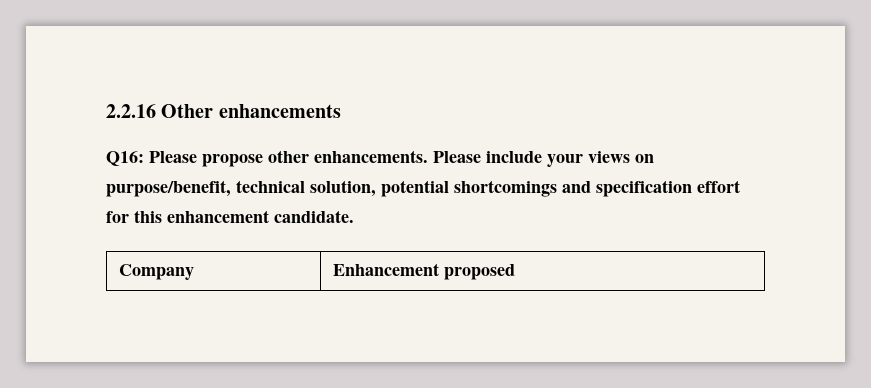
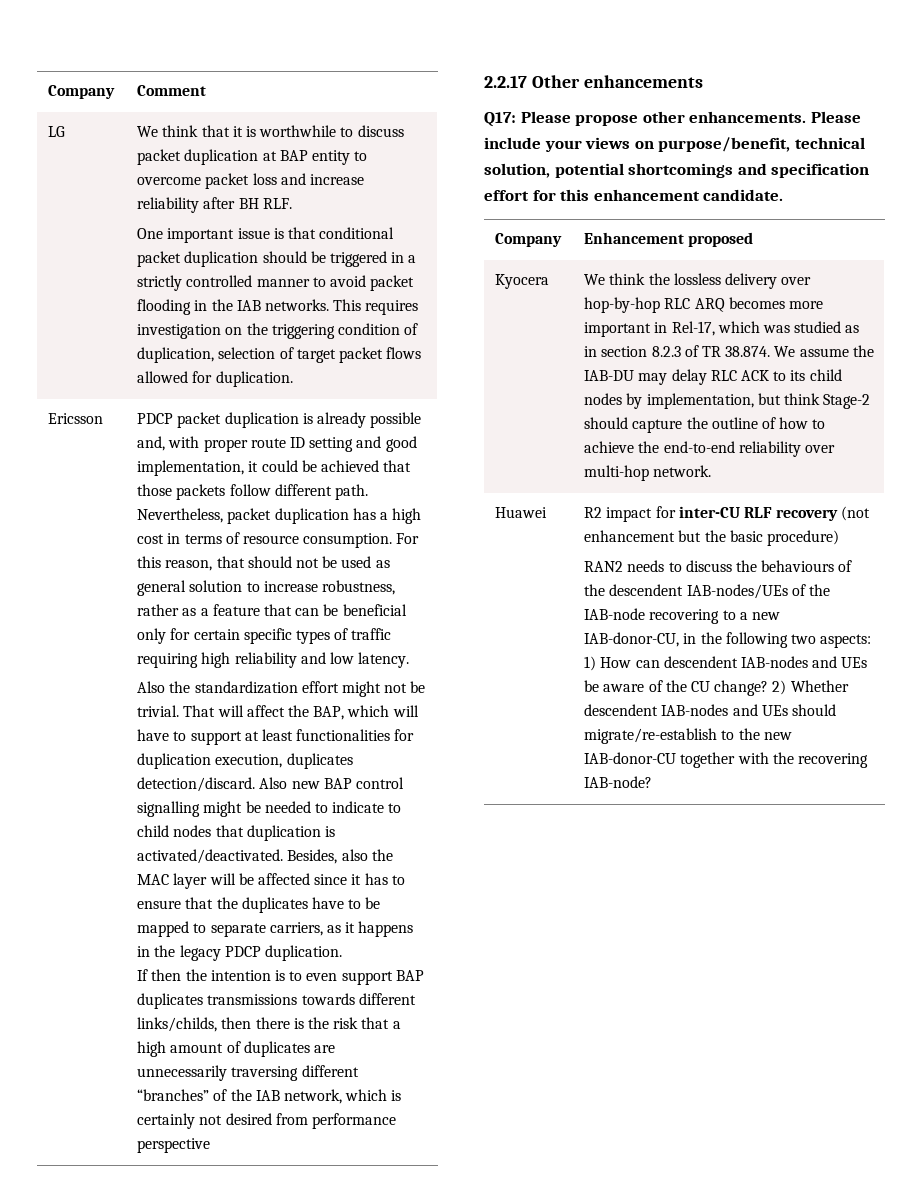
[106,104,156,118] 2.2.16 -> [48,85,116,99] [137,85,207,96] [48,126,66,137] [137,125,404,137] [137,149,368,165] [137,173,364,189] [137,197,292,213] [137,227,395,243] [137,251,417,267] [137,275,415,291] [137,299,419,315] [137,323,419,339] [137,347,422,363] [137,371,293,387] [48,413,104,424] [137,412,422,428] [137,436,417,452] [137,460,412,476] [137,484,368,500] [137,508,422,524] [137,532,420,548] [137,556,390,571] [137,580,395,596] [137,604,407,616] [137,628,392,644] [137,652,410,668] [137,681,426,697] [137,705,419,720] [137,729,415,745] [137,753,353,769] [137,777,404,792] [137,801,402,817] [137,825,335,841] [137,849,393,864] [137,873,405,889] [137,897,381,913] [137,921,414,937] [137,945,342,961] [137,969,424,985] [137,993,416,1009] [137,1017,401,1032] [137,1041,335,1057] [137,1065,359,1081] [137,1089,402,1104] [137,1113,396,1129] [137,1138,211,1153] [484,75,527,88] Company | Comment // LG | We think that it is worthwhile to discuss packet duplication at BAP entity to overcome packet loss and increase reliability after BH RLF. // One important issue is that conditional packet duplication should be triggered in a strictly controlled manner to avoid packet flooding in the IAB networks. This requires investigation on the triggering condition of duplication, selection of target packet flows allowed for duplication. // Ericsson | PDCP packet duplication is already possible and, with proper route ID setting and good implementation, it could be achieved that those packets follow different path. Nevertheless, packet duplication has a high cost in terms of resource consumption. For this reason, that should not be used as general solution to increase robustness, rather as a feature that can be beneficial only for certain specific types of traffic requiring high reliability and low latency. // Also the standardization effort might not be trivial. That will affect the BAP, which will have to support at least functionalities for duplication execution, duplicates detection/discard. Also new BAP control signalling might be needed to indicate to child nodes that duplication is activated/deactivated. Besides, also the MAC layer will be affected since it has to ensure that the duplicates have to be mapped to separate carriers, as it happens in the legacy PDCP duplication. // If then the intention is to even support BAP duplicates transmissions towards different links/childs, then there is the risk that a high amount of duplicates are unnecessarily traversing different “branches” of the IAB network, which is certainly not desired from performance perspective // 2.2.17
[106,151,144,166] Q16: -> [484,112,516,127] Q17:
(515, 272) none -> [495,274,550,289] [584,273,812,289] [584,297,823,313] [584,321,860,337] [584,345,874,357] [584,369,842,385] [584,393,871,409] [584,417,826,433] [584,441,835,457] [584,465,712,481] [495,507,548,518] [584,506,871,522] [584,530,839,546] [584,560,853,572] [584,584,830,599] [584,608,780,624] [584,632,872,648] [584,656,868,671] [584,680,849,696] [584,704,836,716] [584,728,792,744] [584,752,868,768] [584,776,653,788] // Kyocera | We think the lossless delivery over hop-by-hop RLC ARQ becomes more important in Rel-17, which was studied as in section 8.2.3 of TR 38.874. We assume the IAB-DU may delay RLC ACK to its child nodes by implementation, but think Stage-2 should capture the outline of how to achieve the end-to-end reliability over multi-hop network. // Huawei | R2 impact for inter-CU RLF recovery (not enhancement but the basic procedure) // RAN2 needs to discuss the behaviours of the descendent IAB-nodes/UEs of the IAB-node recovering to a new IAB-donor-CU, in the following two aspects: 1) How can descendent IAB-nodes and UEs be aware of the CU change? 2) Whether descendent IAB-nodes and UEs should migrate/re-establish to the new IAB-donor-CU together with the recovering IAB-node?

